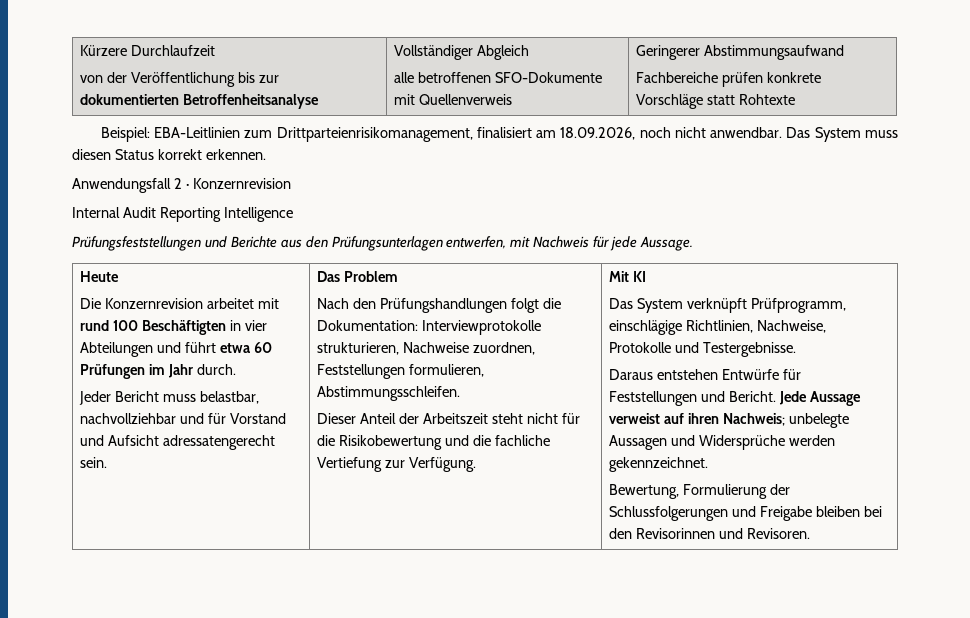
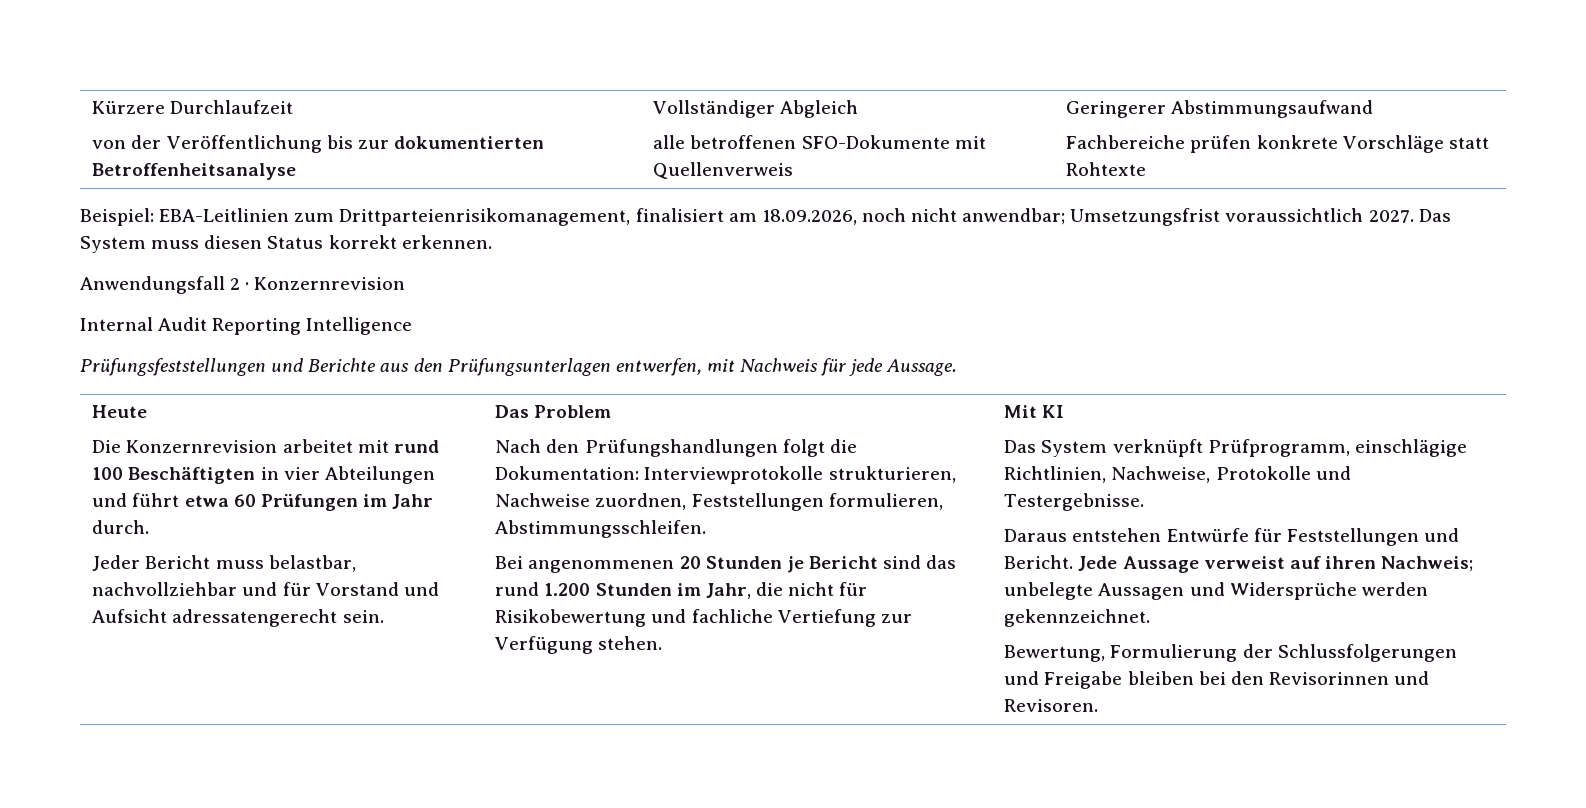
[710,127,783,138] anwendbar. -> [962,208,1414,226] anwendbar; Umsetzungsfrist voraussichtlich 2027.
[317,413,523,424] Dieser Anteil der Arbeitszeit steht -> [495,555,957,573] [495,582,783,599] Bei angenommenen 20 Stunden je Bericht sind das rund 1.200 Stunden im Jahr, die
[317,435,336,446] die -> (868, 589) none
[472,435,491,446] die -> (687, 616) none
[408,457,476,472] Verfügung. -> [495,636,663,654] Verfügung stehen.

